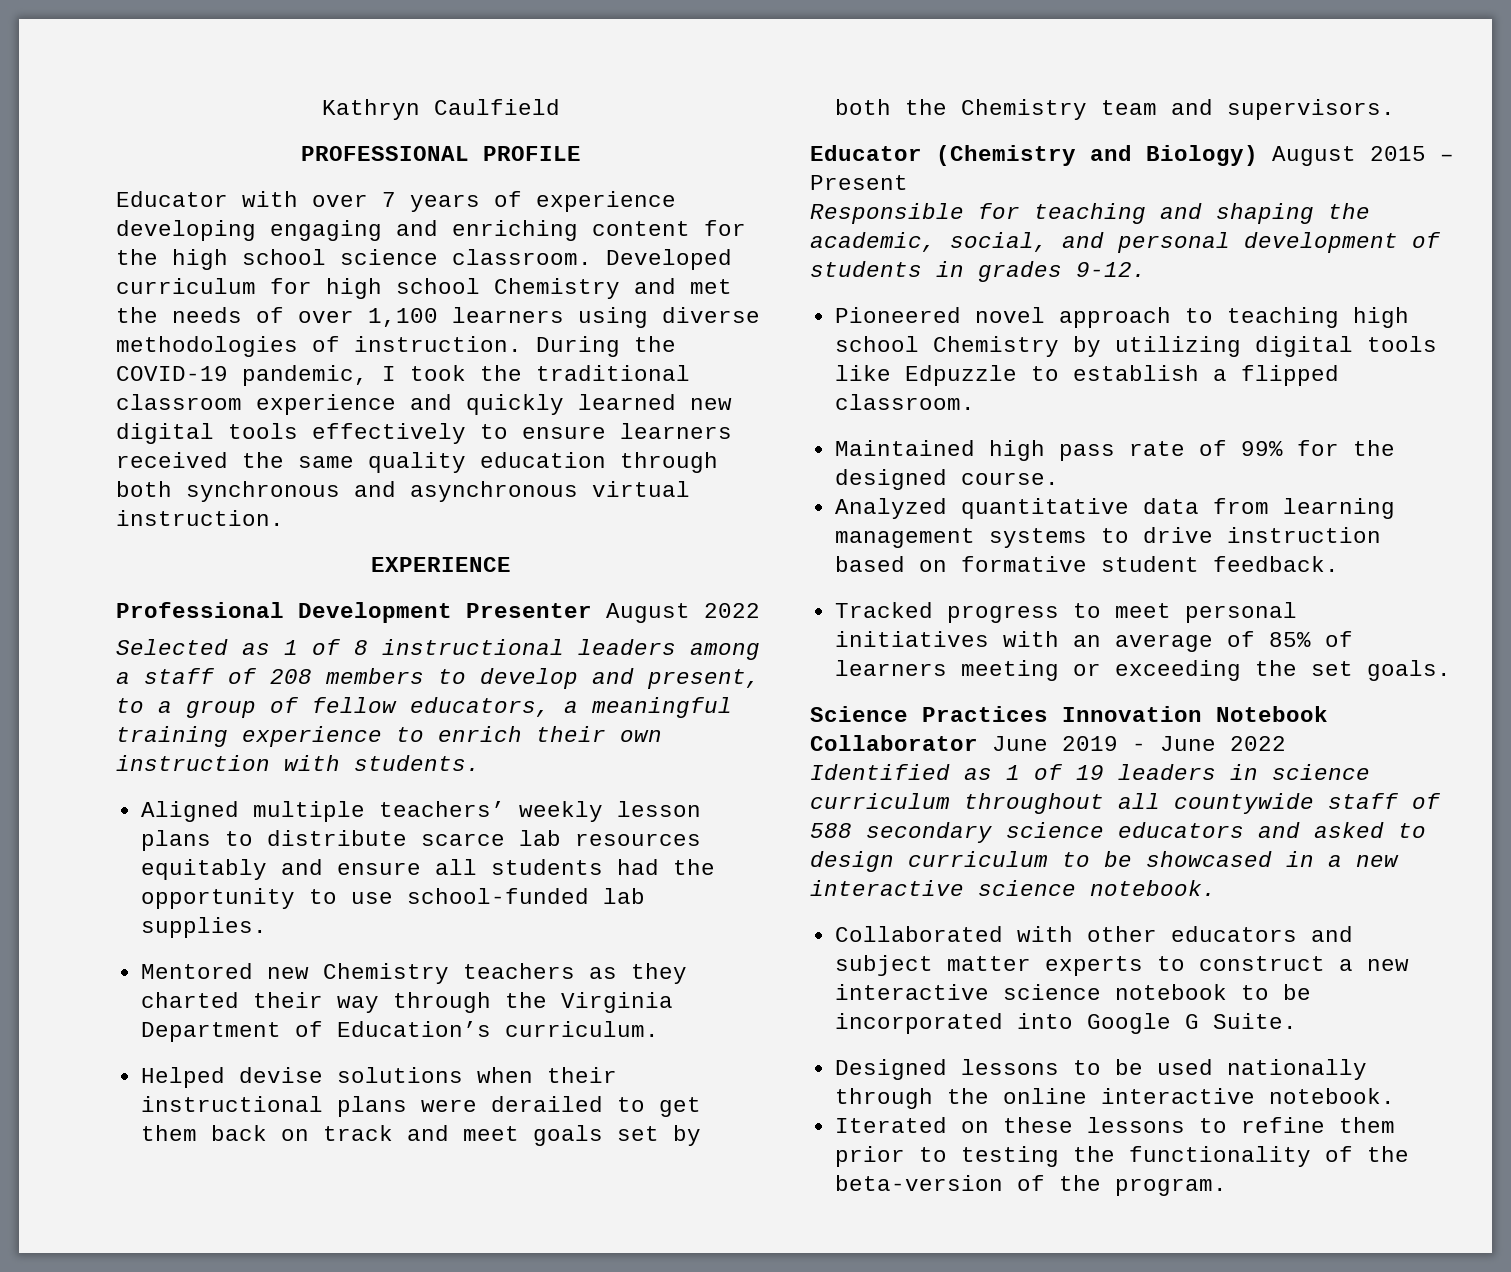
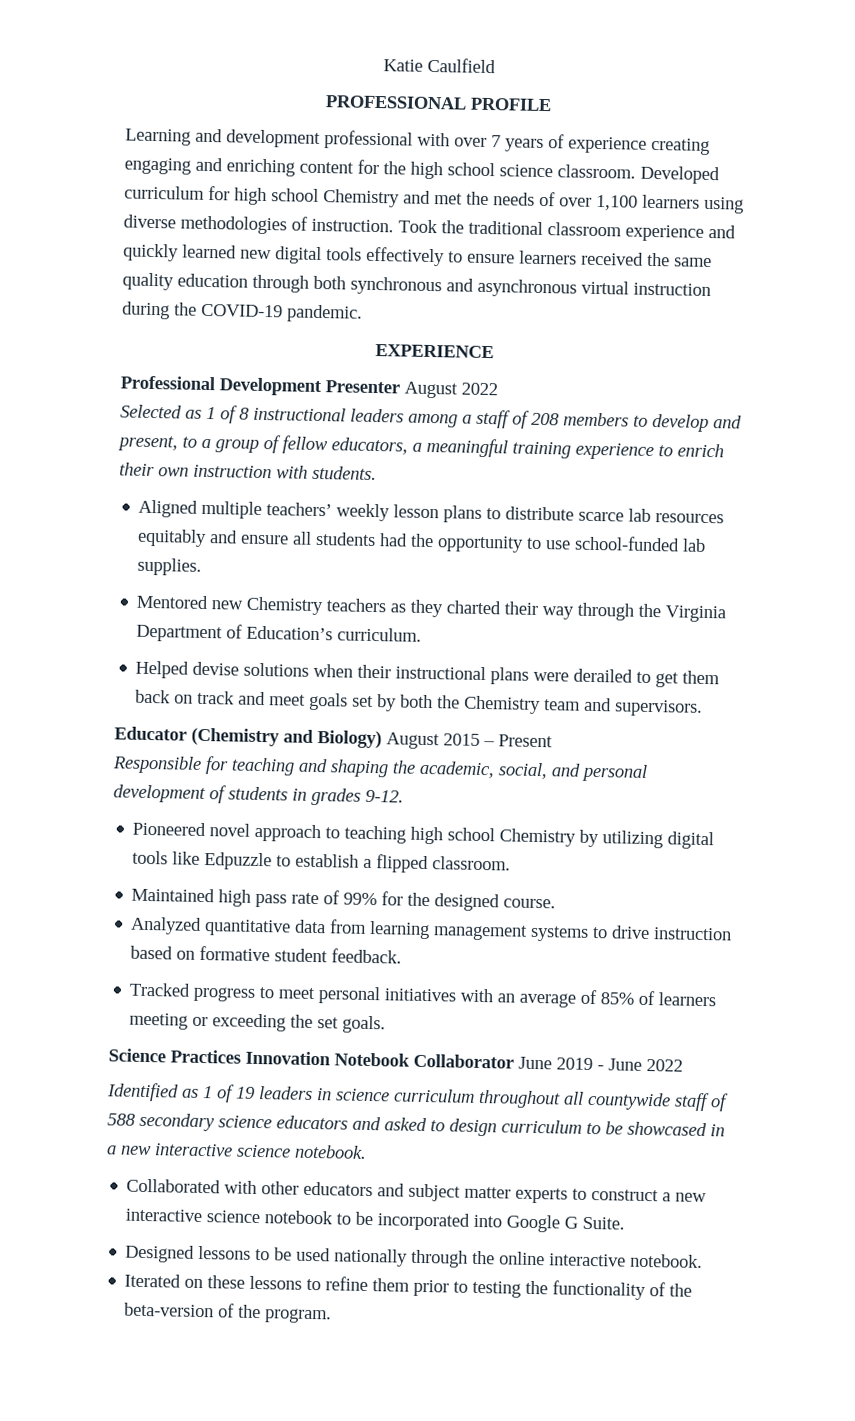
[321,99,420,120] Kathryn -> [383,59,423,72] Katie
[116,191,228,207] Educator -> [125,128,413,150] Learning and development professional
[116,220,256,241] developing -> [651,137,710,155] creating
[536,336,676,357] [116,365,466,386] During the COVID-19 pandemic, I took -> [398,219,438,234] Took
[116,510,284,526] instruction. -> [633,282,711,297] [121,301,363,323] instruction during the COVID-19 pandemic.

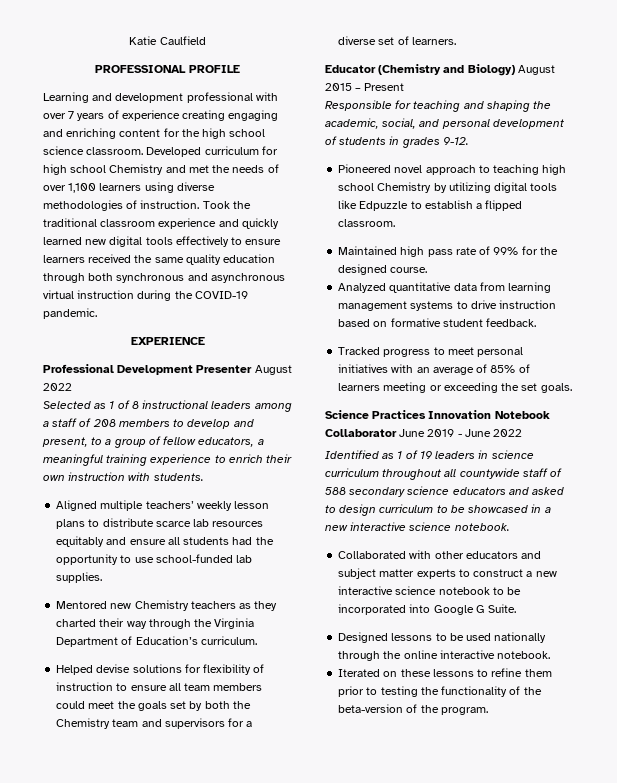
[313,663,721,688] [135,689,307,706] when their instructional plans were derailed to get them back on track and meet -> [184,664,265,675] [56,682,263,691] [56,701,136,709] for flexibility of instruction to ensure all team members could meet the
[614,699,704,717] supervisors. -> [164,718,253,729] [338,36,456,45] supervisors for a diverse set of learners.

